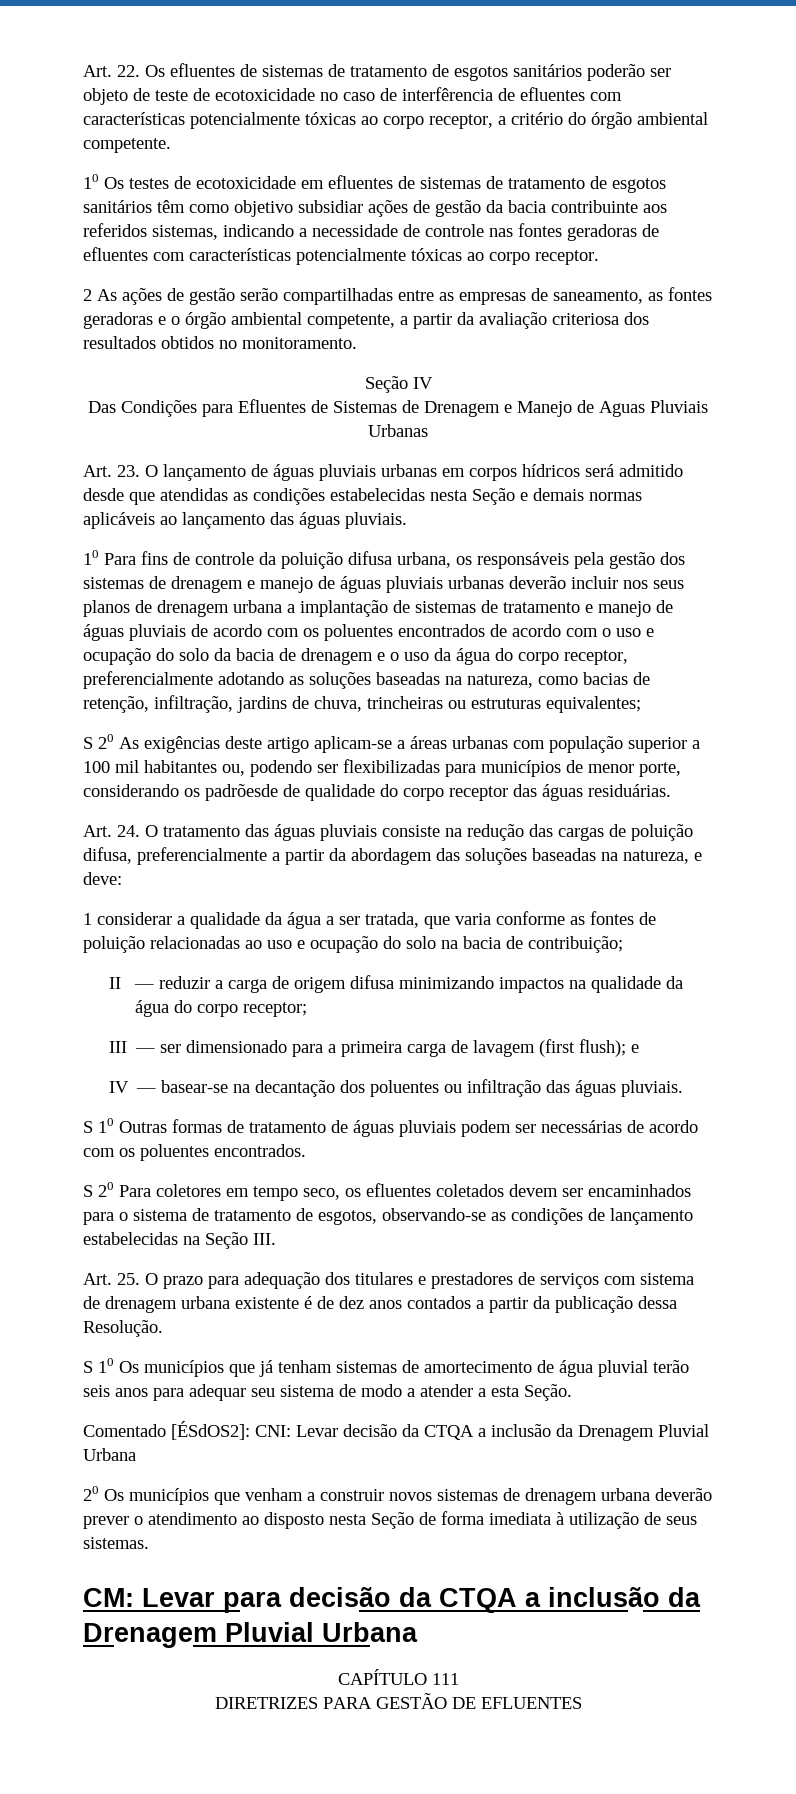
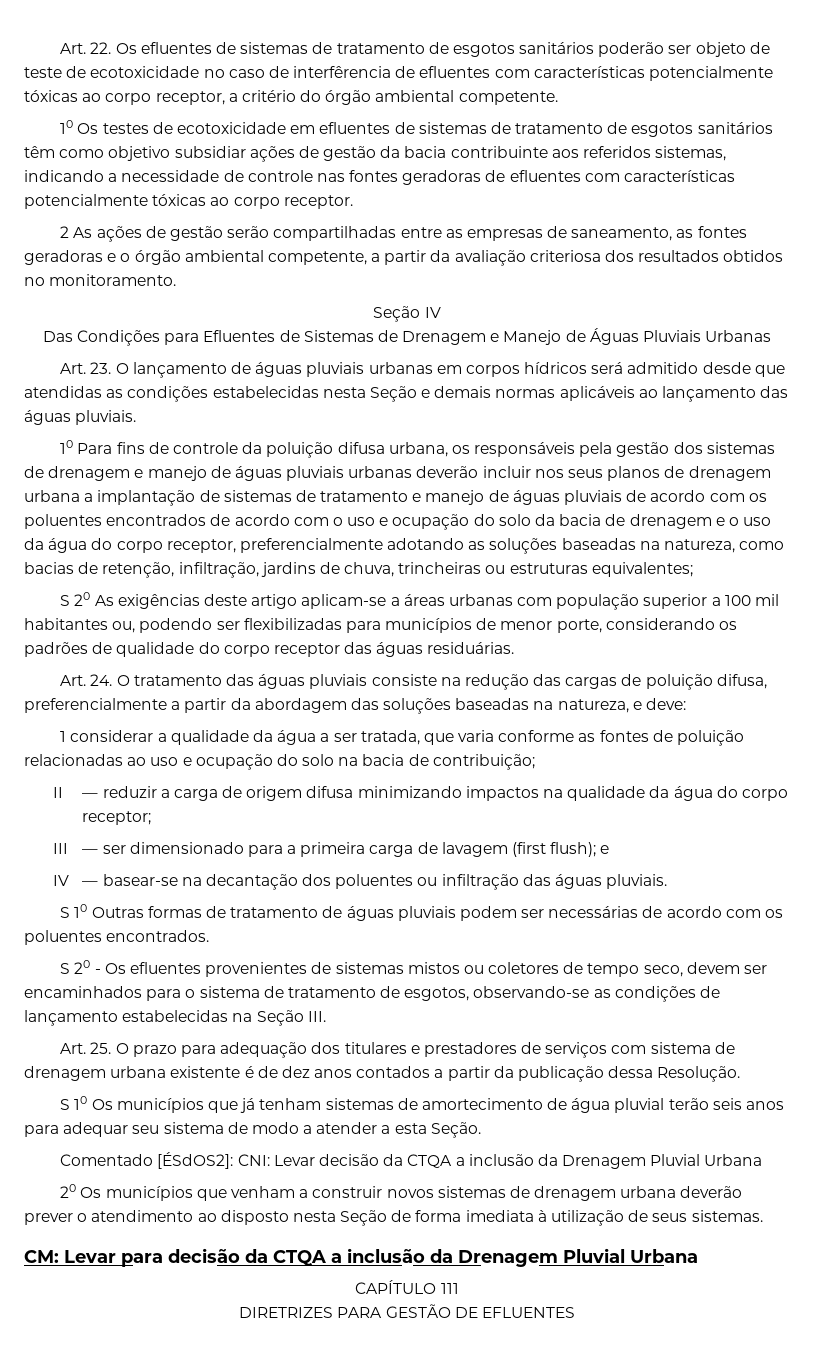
[599,401,645,417] Aguas -> [589,328,639,345] Águas
[205,784,278,801] padrõesde -> [24,642,88,657] padrões
[119,1183,504,1201] Para coletores em tempo seco, os efluentes coletados -> [94,962,683,977] - Os efluentes provenientes de sistemas mistos ou coletores de tempo seco,

